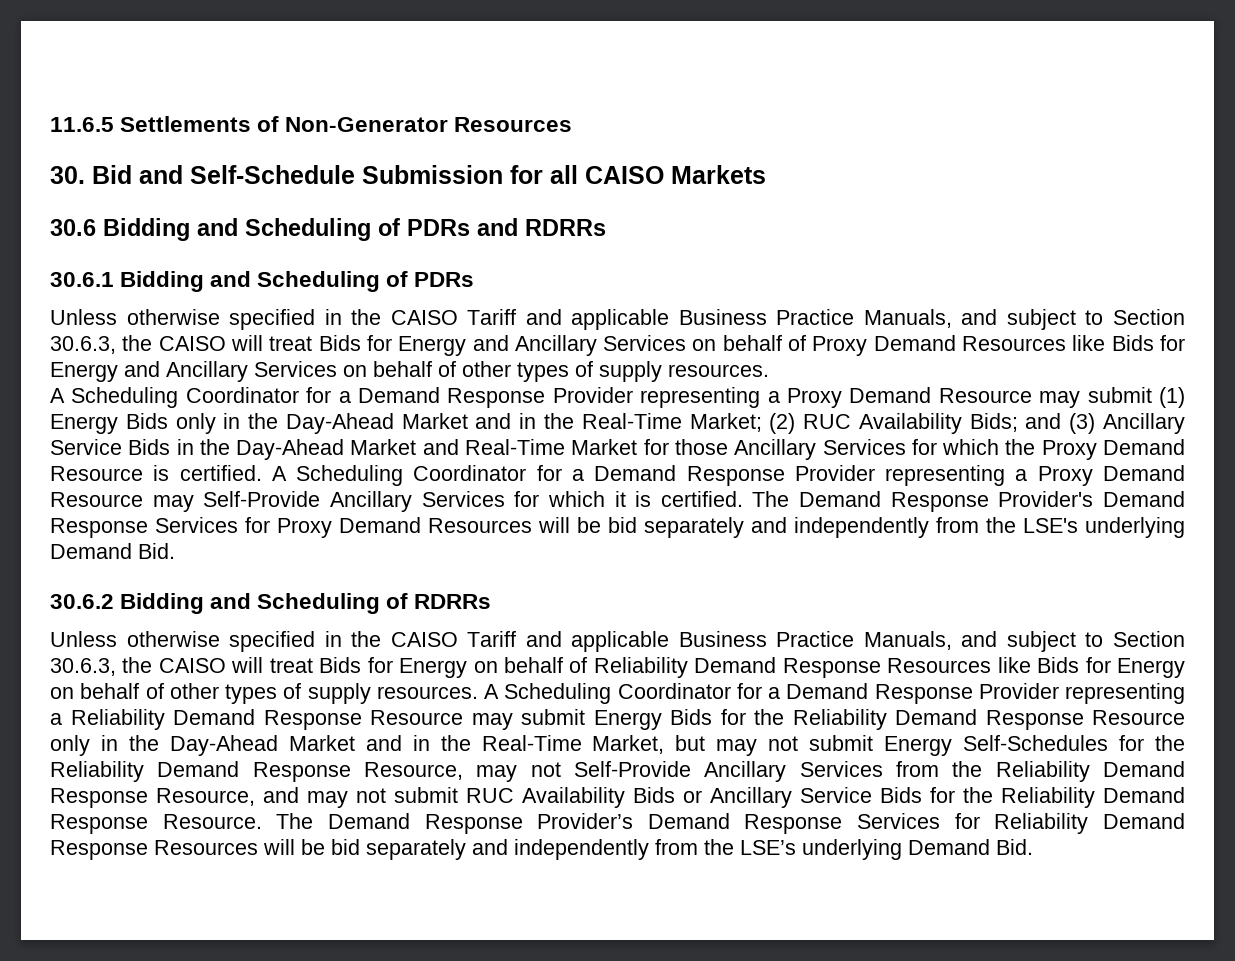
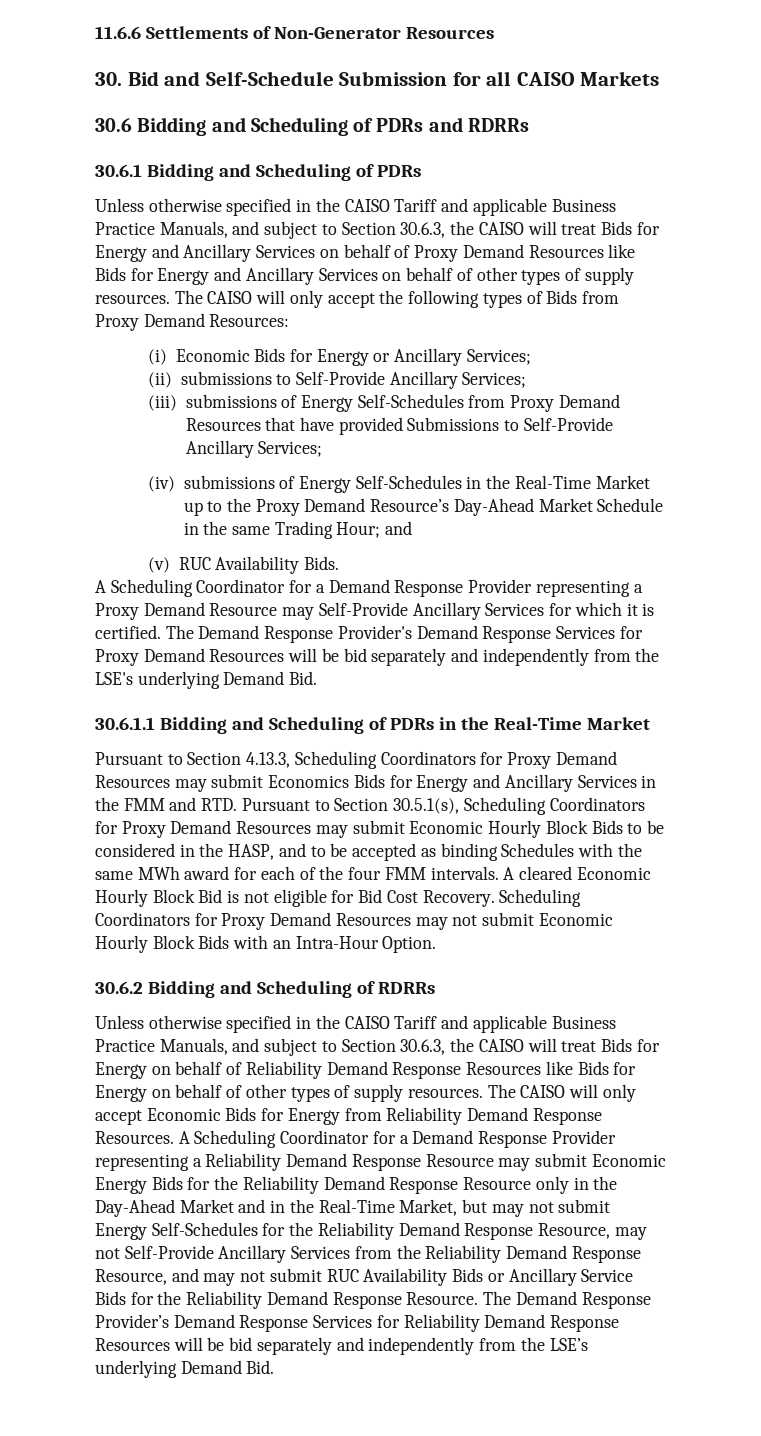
[50,117,114,132] 11.6.5 -> [95,26,141,39] 11.6.6
[50,387,1185,408] [50,413,1186,434] [50,439,1185,460] [50,465,262,481] // A Scheduling Coordinator for a Demand Response Provider representing a Proxy Demand Resource may submit (1) Energy Bids only in the Day-Ahead Market and in the Real-Time Market; (2) RUC Availability Bids; and (3) Ancillary Service Bids in the Day-Ahead Market and Real-Time Market for those Ancillary Services for which the Proxy Demand Resource is certified. -> [174,290,619,308] [95,313,290,331] [147,348,531,366] [147,371,527,389] [147,394,620,412] [185,417,613,435] [185,440,323,458] [147,475,650,493] [183,498,664,516] [183,521,413,539] [147,556,339,574] The CAISO will only accept the following types of Bids from Proxy Demand Resources: // (i) Economic Bids for Energy or Ancillary Services; // (ii) submissions to Self-Provide Ancillary Services; // (iii) submissions of Energy Self-Schedules from Proxy Demand Resources that have provided Submissions to Self-Provide Ancillary Services; // (iv) submissions of Energy Self-Schedules in the Real-Time Market up to the Proxy Demand Resource’s Day-Ahead Market Schedule in the same Trading Hour; and // (v) RUC Availability Bids. //
(175, 551) none -> [95,717,650,734] [95,751,617,769] [95,774,657,792] [95,797,645,815] [95,820,664,838] [95,843,642,861] [95,866,651,880] [95,889,582,907] [95,912,613,930] [95,935,437,953] // 30.6.1.1 Bidding and Scheduling of PDRs in the Real-Time Market // Pursuant to Section 4.13.3, Scheduling Coordinators for Proxy Demand Resources may submit Economics Bids for Energy and Ancillary Services in the FMM and RTD. Pursuant to Section 30.5.1(s), Scheduling Coordinators for Proxy Demand Resources may submit Economic Hourly Block Bids to be considered in the HASP, and to be accepted as binding Schedules with the same MWh award for each of the four FMM intervals. A cleared Economic Hourly Block Bid is not eligible for Bid Cost Recovery. Scheduling Coordinators for Proxy Demand Resources may not submit Economic Hourly Block Bids with an Intra-Hour Option.
(478, 692) none -> [487,1084,636,1102] [95,1107,602,1125] [95,1131,174,1144] The CAISO will only accept Economic Bids for Energy from Reliability Demand Response Resources.
(585, 717) none -> [591,1154,666,1167] Economic

